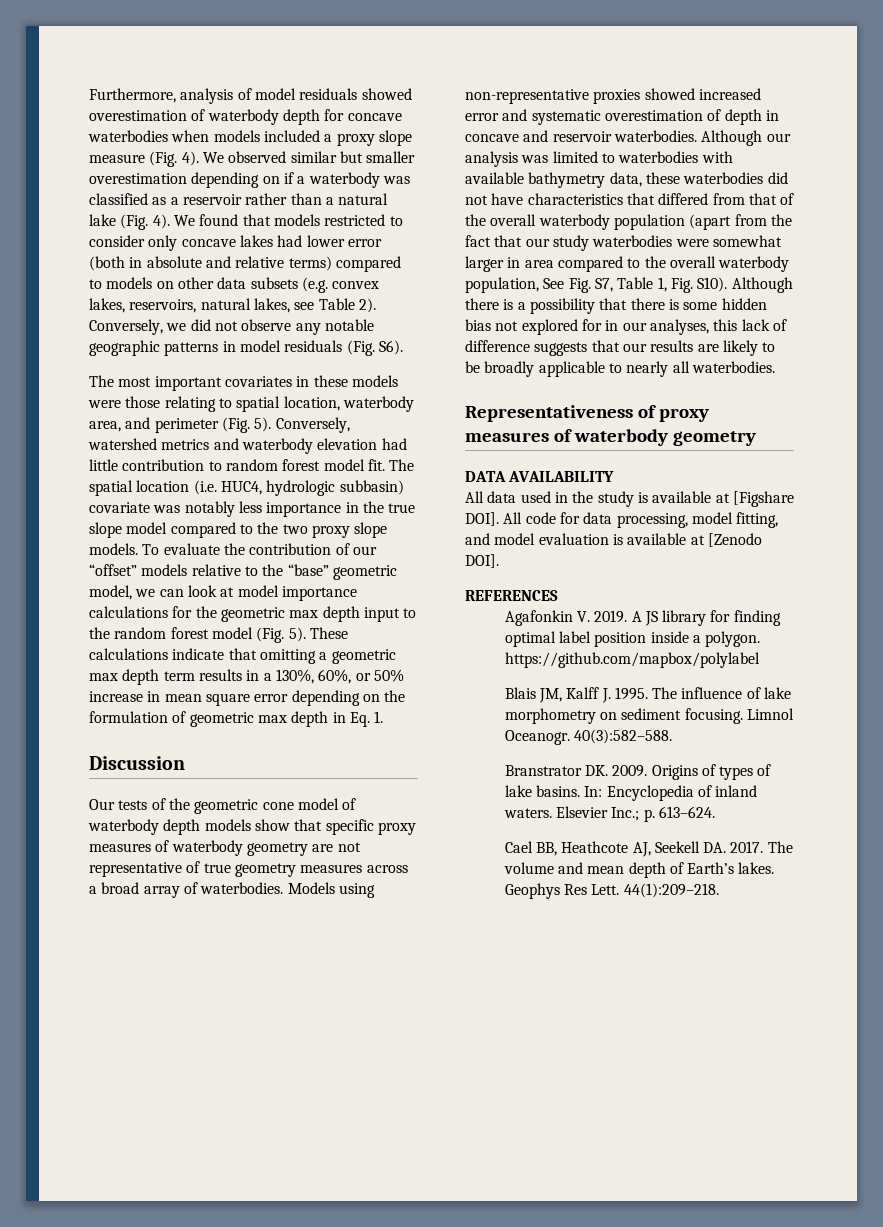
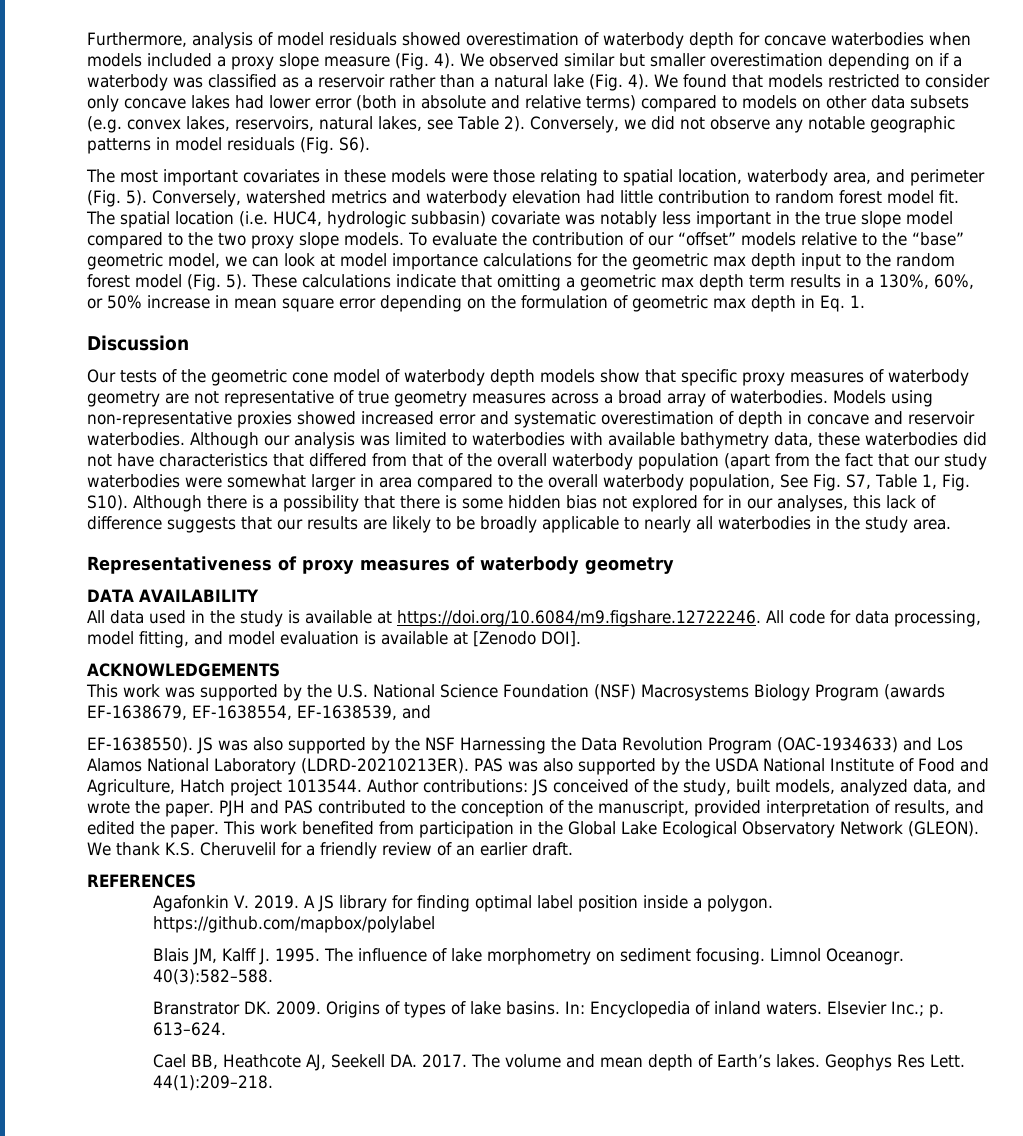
[266,502,342,517] importance -> [696,211,771,228] important
[691,361,775,373] waterbodies. -> [718,516,951,533] waterbodies in the study area.
[732,491,794,507] [465,512,499,526] [Figshare DOI]. -> [397,610,761,627] https://doi.org/10.6084/m9.figshare.12722246.
(499, 561) none -> [87,663,280,677] [86,684,945,701] [87,705,431,720] [87,737,963,754] [87,758,989,775] [87,779,986,796] [87,800,984,817] [87,821,979,838] [87,842,573,859] // ACKNOWLEDGEMENTS // This work was supported by the U.S. National Science Foundation (NSF) Macrosystems Biology Program (awards EF-1638679, EF-1638554, EF-1638539, and // EF-1638550). JS was also supported by the NSF Harnessing the Data Revolution Program (OAC-1934633) and Los Alamos National Laboratory (LDRD-20210213ER). PAS was also supported by the USDA National Institute of Food and Agriculture, Hatch project 1013544. Author contributions: JS conceived of the study, built models, analyzed data, and wrote the paper. PJH and PAS contributed to the conception of the manuscript, provided interpretation of results, and edited the paper. This work benefited from participation in the Global Lake Ecological Observatory Network (GLEON). We thank K.S. Cheruvelil for a friendly review of an earlier draft.

